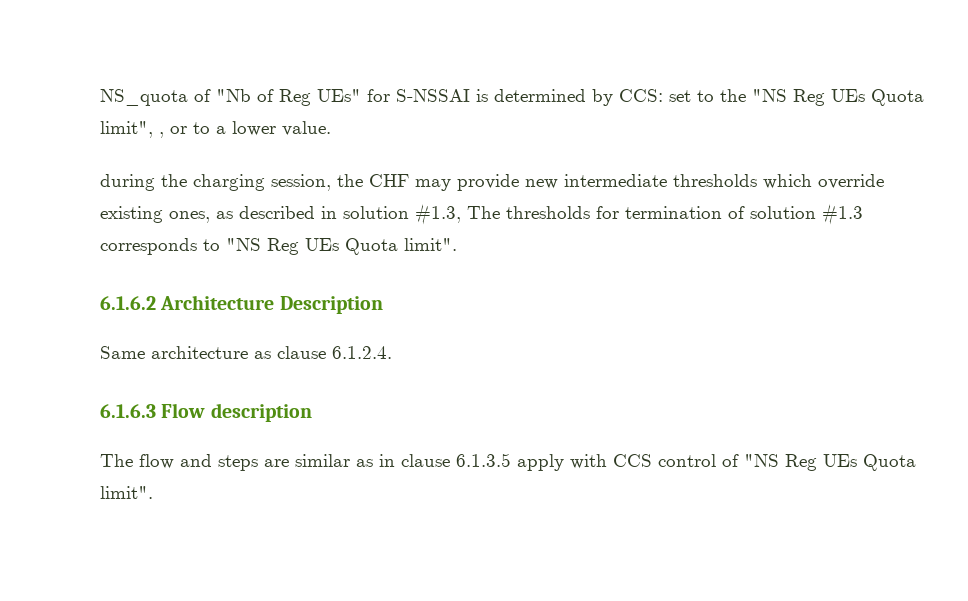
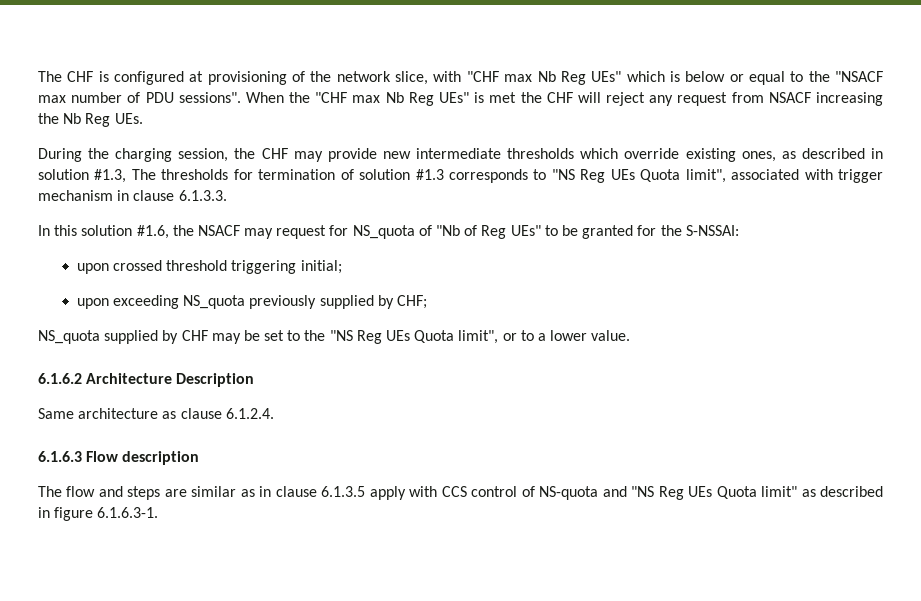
[100,89,924,106] [100,121,331,138] [100,174,155,191] NS_quota of "Nb of Reg UEs" for S-NSSAI is determined by CCS: set to the "NS Reg UEs Quota limit", , or to a lower value. // during -> [38,71,883,85] [38,92,883,106] [38,113,143,127] [38,148,82,162] The CHF is configured at provisioning of the network slice, with "CHF max Nb Reg UEs" which is below or equal to the "NSACF max number of PDU sessions". When the "CHF max Nb Reg UEs" is met the CHF will reject any request from NSACF increasing the Nb Reg UEs. // During
[404,238,457,251] limit". -> [685,169,884,183] [38,190,227,201] [38,225,739,239] [76,260,342,274] [76,295,427,309] [38,330,631,344] limit", associated with trigger mechanism in clause 6.1.3.3. // In this solution #1.6, the NSACF may request for NS_quota of "Nb of Reg UEs" to be granted for the S-NSSAI: // upon crossed threshold triggering initial; // upon exceeding NS_quota previously supplied by CHF; // NS_quota supplied by CHF may be set to the "NS Reg UEs Quota limit", or to a lower value.
[744,454,916,471] [100,486,153,499] "NS Reg UEs Quota limit". -> [539,486,883,500] [38,507,159,521] NS-quota and "NS Reg UEs Quota limit" as described in figure 6.1.6.3-1.

